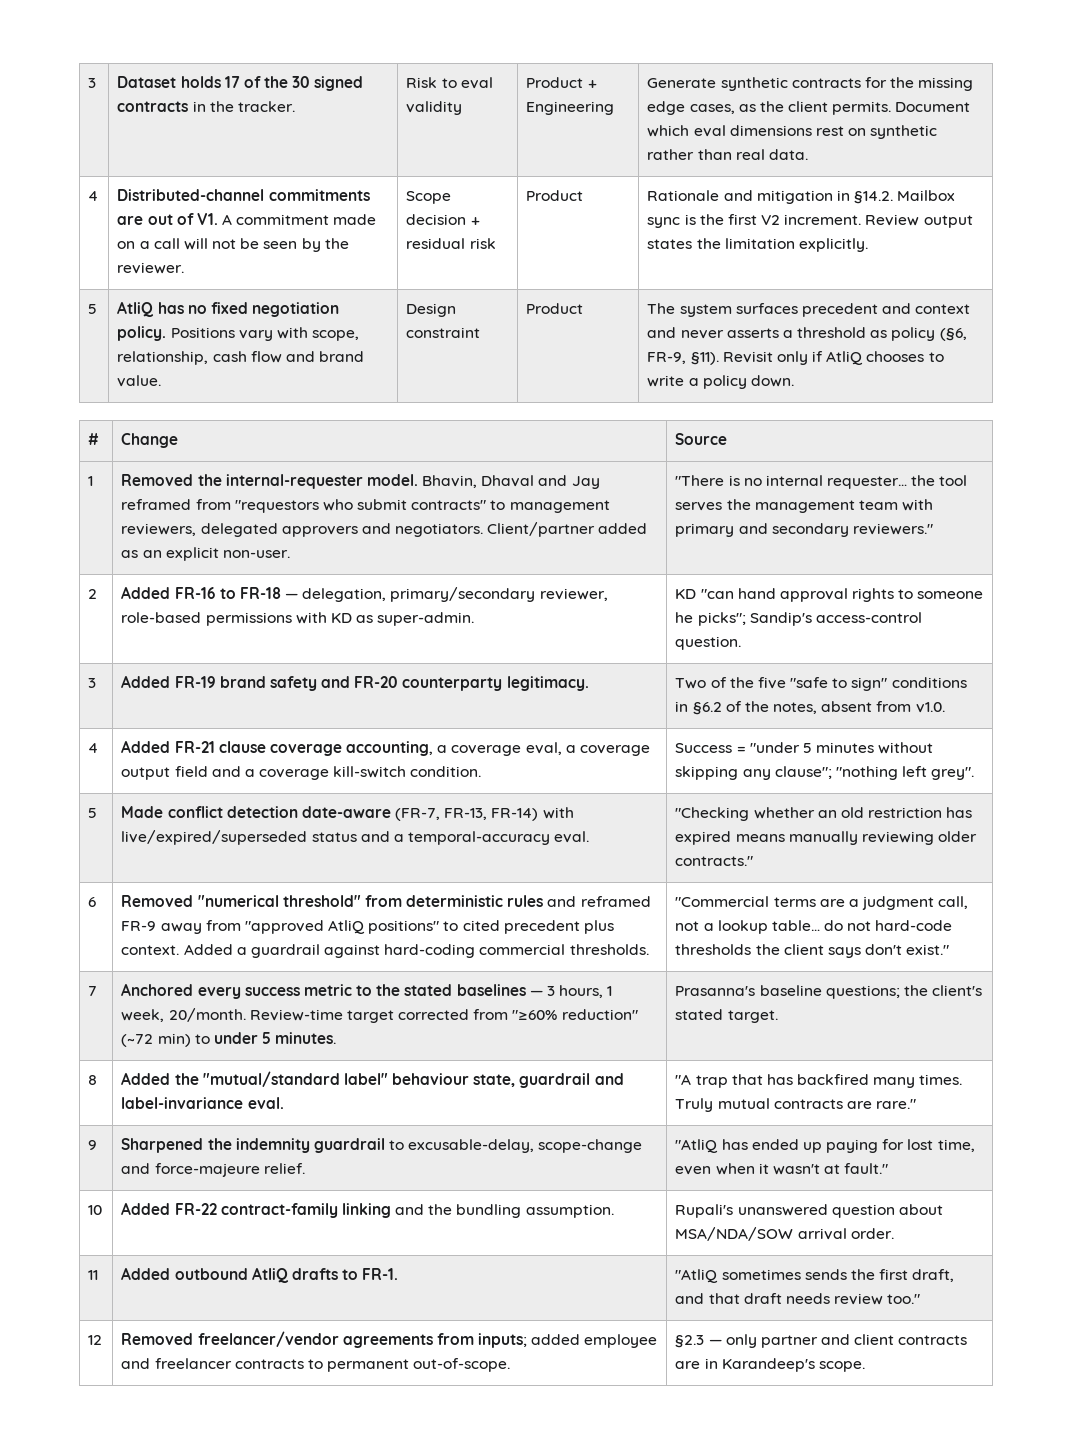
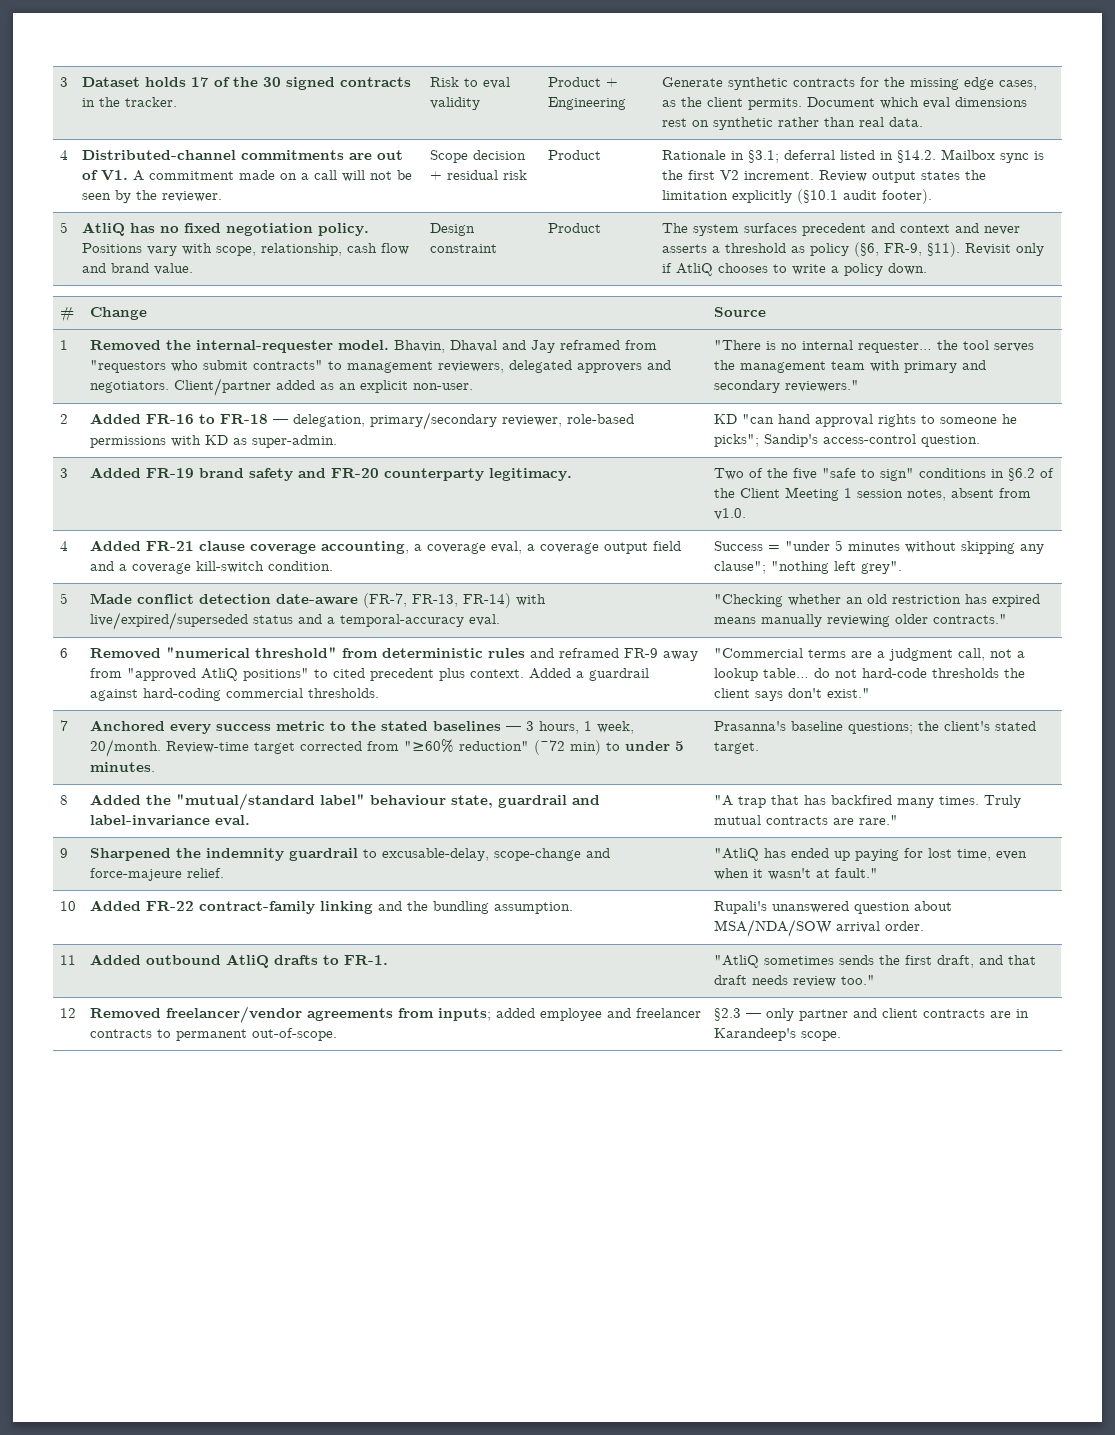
[723,190,833,204] and mitigation -> [730,150,875,163] in §3.1; deferral listed
[798,238,868,252] explicitly. -> [731,189,932,204] explicitly (§10.1 audit footer).
(769, 706) none -> [739,487,903,501] Client Meeting 1 session

